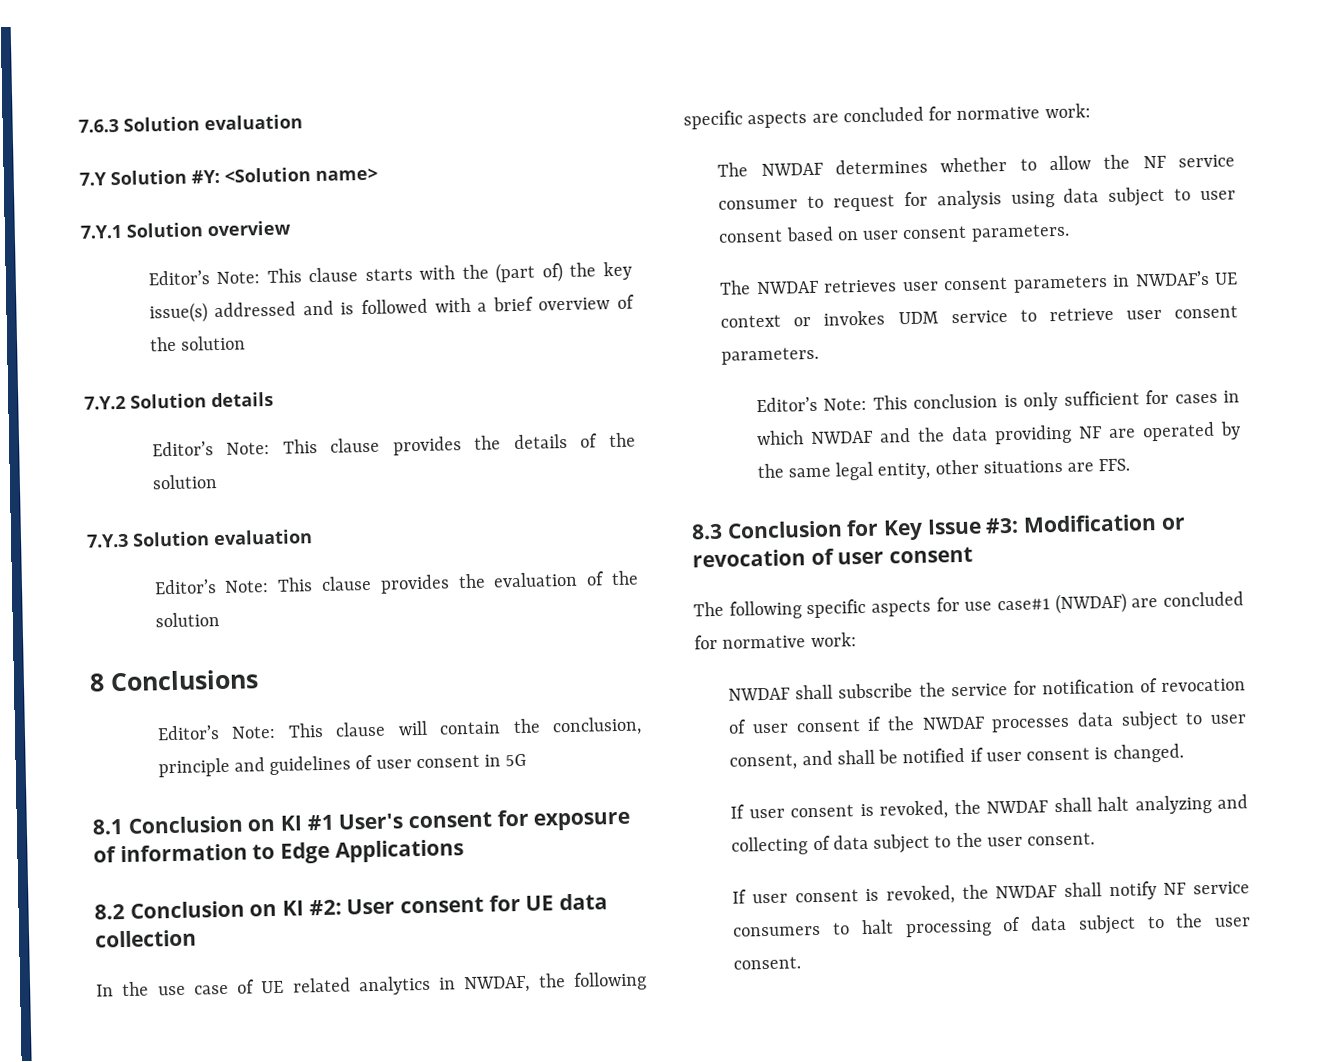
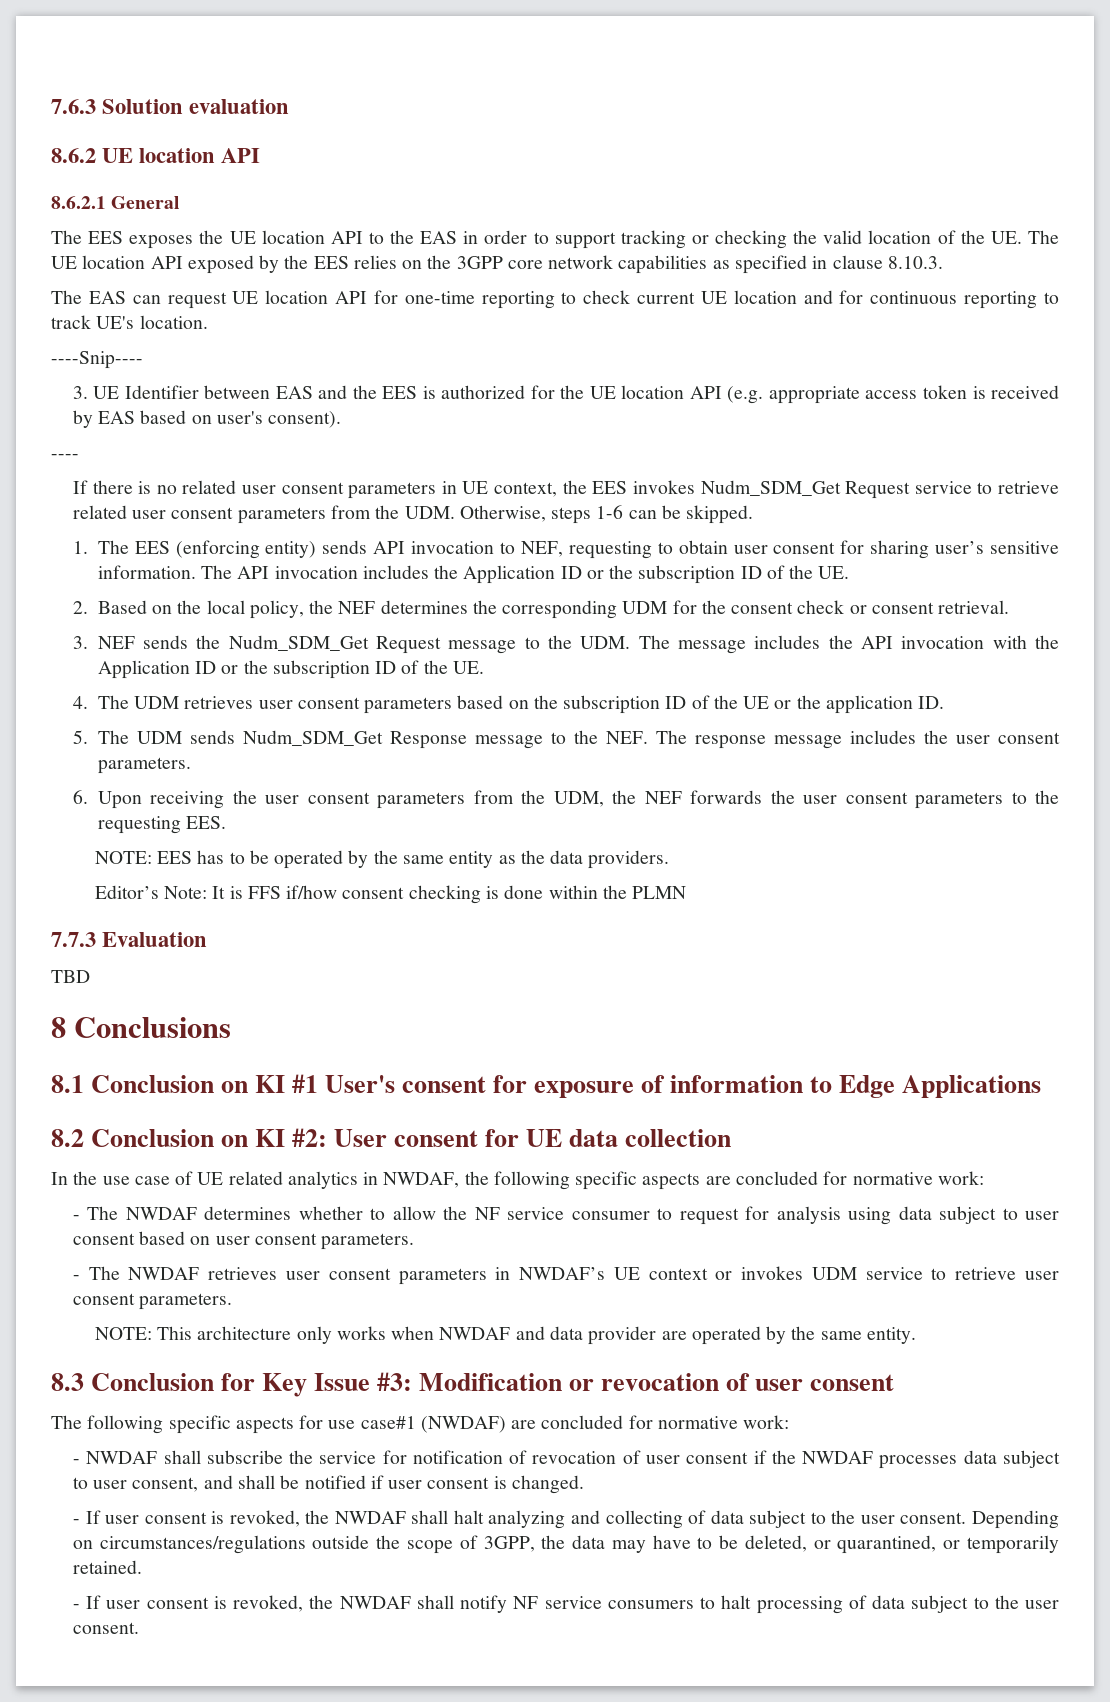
[79,167,378,186] [80,220,291,239] [147,261,632,286] [148,294,635,324] [148,335,246,352] [84,391,274,410] [151,432,636,457] [151,474,218,490] [86,529,313,548] [153,570,639,595] [154,612,220,628] [89,669,259,692] [156,716,642,741] [157,753,528,778] 7.Y Solution #Y: <Solution name> // 7.Y.1 Solution overview // Editor’s Note: This clause starts with the (part of) the key issue(s) addressed and is followed with a brief overview of the solution // 7.Y.2 Solution details // Editor’s Note: This clause provides the details of the solution // 7.Y.3 Solution evaluation // Editor’s Note: This clause provides the evaluation of the solution // 8 Conclusions // Editor’s Note: This clause will contain the conclusion, principle and guidelines of user consent in 5G -> [51,148,261,163] [51,196,180,209] [51,230,1060,249] [51,255,943,274] [51,290,1060,309] [51,315,208,329] [51,351,143,369] [72,385,1060,404] [72,410,342,428] [51,454,79,459] [72,480,1059,499] [72,505,754,524] [72,540,1059,559] [97,565,850,584] [72,600,1010,619] [72,635,1060,654] [97,660,484,679] [72,695,945,714] [72,730,1061,749] [97,757,191,774] [72,790,1060,809] [97,816,226,834] [94,850,670,869] [94,885,687,904] [51,932,208,947] [51,970,90,983] [51,1017,232,1038] 8.6.2 UE location API // 8.6.2.1 General // The EES exposes the UE location API to the EAS in order to support tracking or checking the valid location of the UE. The UE location API exposed by the EES relies on the 3GPP core network capabilities as specified in clause 8.10.3. // The EAS can request UE location API for one-time reporting to check current UE location and for continuous reporting to track UE's location. // ----Snip---- // 3. UE Identifier between EAS and the EES is authorized for the UE location API (e.g. appropriate access token is received by EAS based on user's consent). // ---- // If there is no related user consent parameters in UE context, the EES invokes Nudm_SDM_Get Request service to retrieve related user consent parameters from the UDM. Otherwise, steps 1-6 can be skipped. // 1. The EES (enforcing entity) sends API invocation to NEF, requesting to obtain user consent for sharing user’s sensitive information. The API invocation includes the Application ID or the subscription ID of the UE. // 2. Based on the local policy, the NEF determines the corresponding UDM for the consent check or consent retrieval. // 3. NEF sends the Nudm_SDM_Get Request message to the UDM. The message includes the API invocation with the Application ID or the subscription ID of the UE. // 4. The UDM retrieves user consent parameters based on the subscription ID of the UE or the application ID. // 5. The UDM sends Nudm_SDM_Get Response message to the NEF. The response message includes the user consent parameters. // 6. Upon receiving the user consent parameters from the UDM, the NEF forwards the user consent parameters to the requesting EES. // NOTE: EES has to be operated by the same entity as the data providers. // Editor’s Note: It is FFS if/how consent checking is done within the PLMN // 7.7.3 Evaluation // TBD // 8 Conclusions
(1091, 111) none -> [72,1215,80,1220] -
(1070, 232) none -> [72,1275,80,1280] -
[755,389,1240,413] [755,424,1102,446] Editor’s Note: This conclusion is only sufficient for cases in which NWDAF and the data providing NF -> [94,1326,657,1345] NOTE: This architecture only works when NWDAF and data provider
[835,458,1131,481] legal entity, other situations are FFS. -> [866,1327,916,1344] entity.
(857, 640) none -> [72,1459,80,1464] -
(1184, 753) none -> [72,1519,80,1524] -
(1096, 839) // -> [971,1510,1059,1529] [72,1535,1059,1554] [72,1560,142,1574] [72,1604,80,1609] Depending on circumstances/regulations outside the scope of 3GPP, the data may have to be deleted, or quarantined, or temporarily retained. // -

